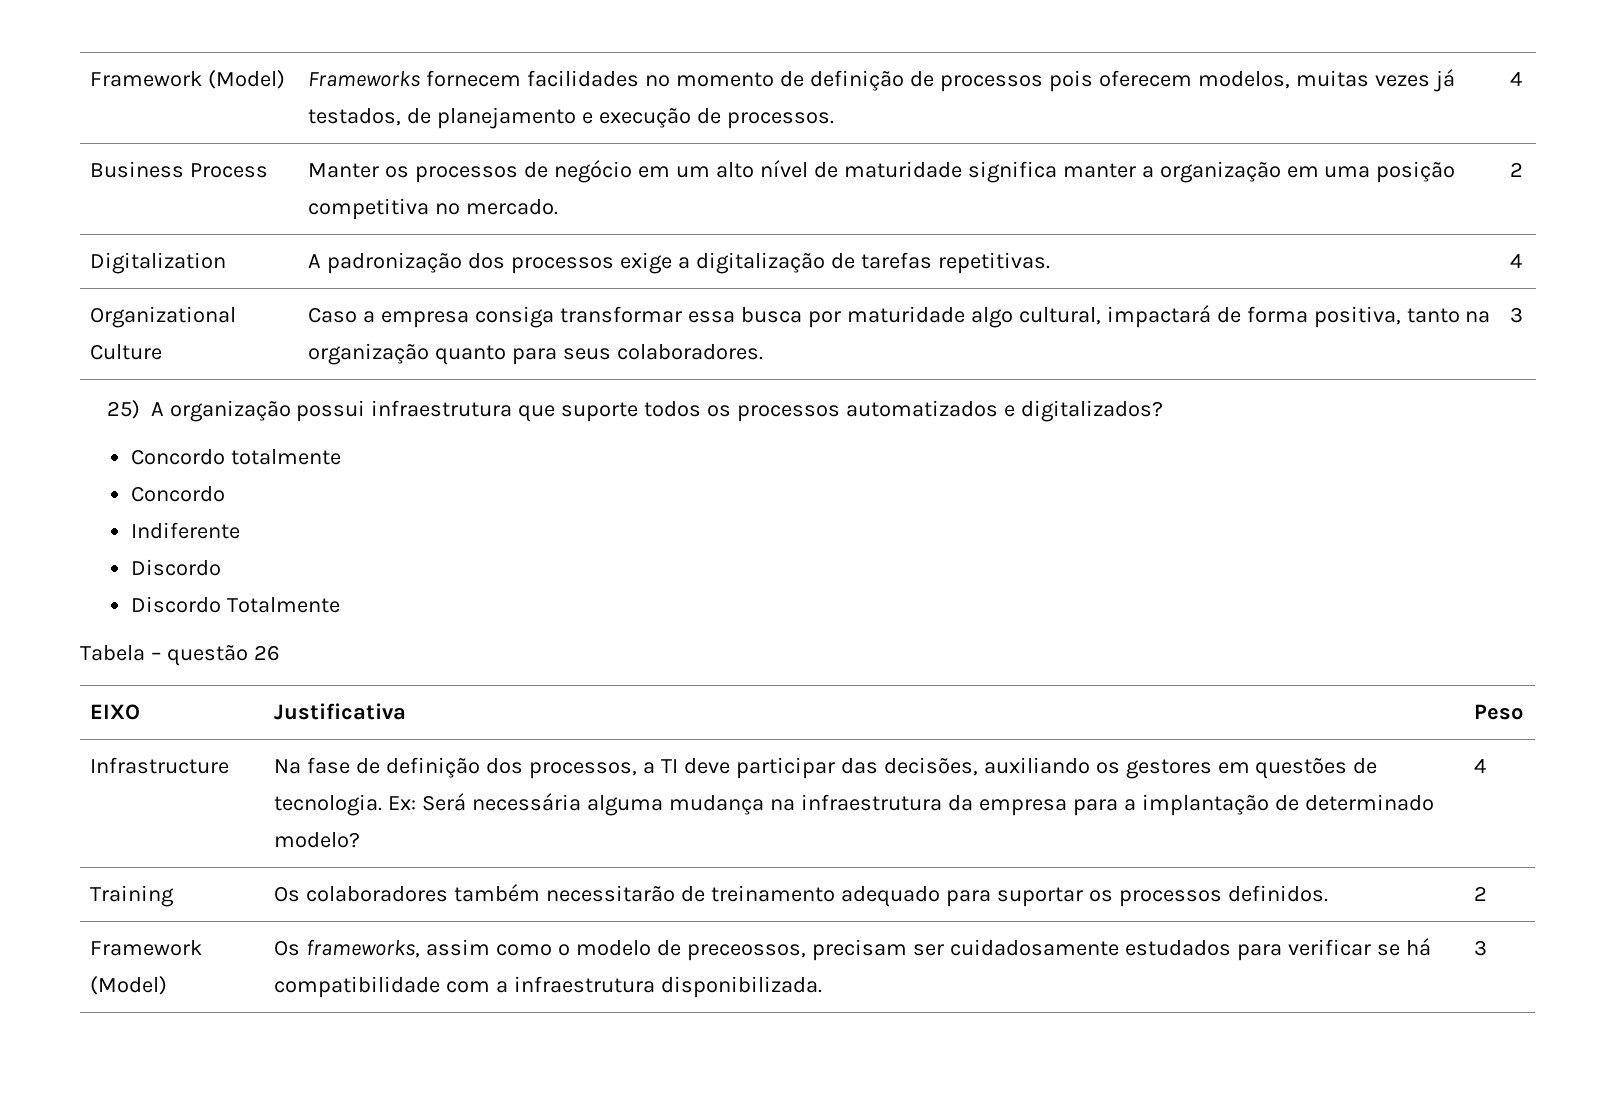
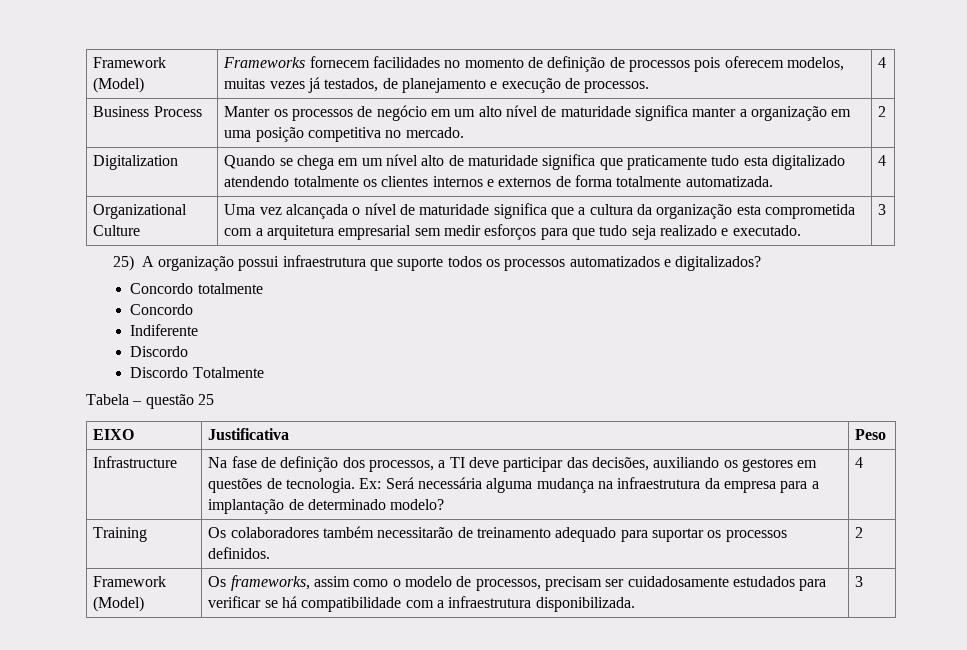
[308,252,1050,274] [1510,253,1523,268] [90,306,237,328] [90,344,163,360] [308,305,1491,328] [308,343,764,365] A padronização dos processos exige a digitalização de tarefas repetitivas. | 4 // Organizational Culture | Caso a empresa consiga transformar essa busca por maturidade algo cultural, impactará de forma positiva, tanto na organização quanto para seus colaboradores. -> [224,154,845,170] [224,175,773,187] [878,155,887,166] [93,204,188,219] [93,225,141,236] [224,203,855,219] [224,224,801,240] Quando se chega em um nível alto de maturidade significa que praticamente tudo esta digitalizado atendendo totalmente os clientes internos e externos de forma totalmente automatizada. | 4 // Organizational Culture | Uma vez alcançada o nível de maturidade significa que a cultura da organização esta comprometida com a arquitetura empresarial sem medir esforços para que tudo seja realizado e executado.
[253,645,280,661] 26 -> [197,394,214,405] 25
[686,944,806,961] preceossos, -> [475,579,541,591] processos,

